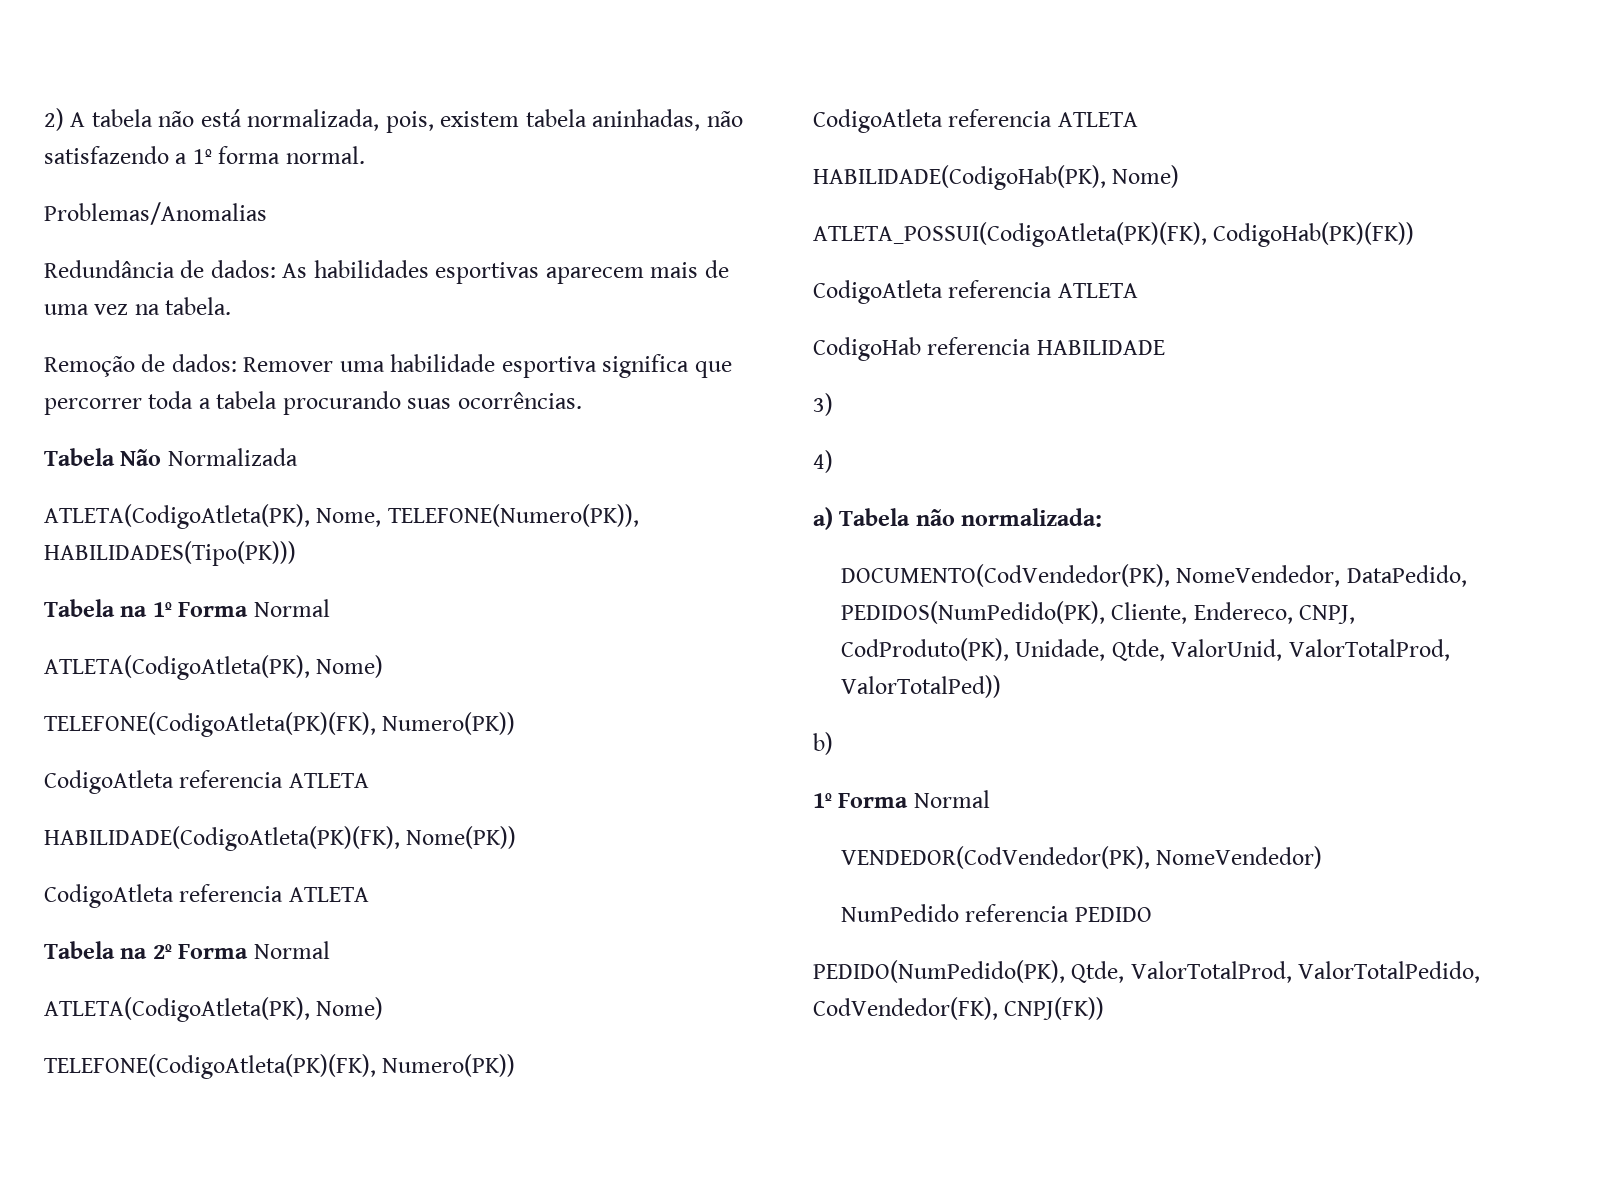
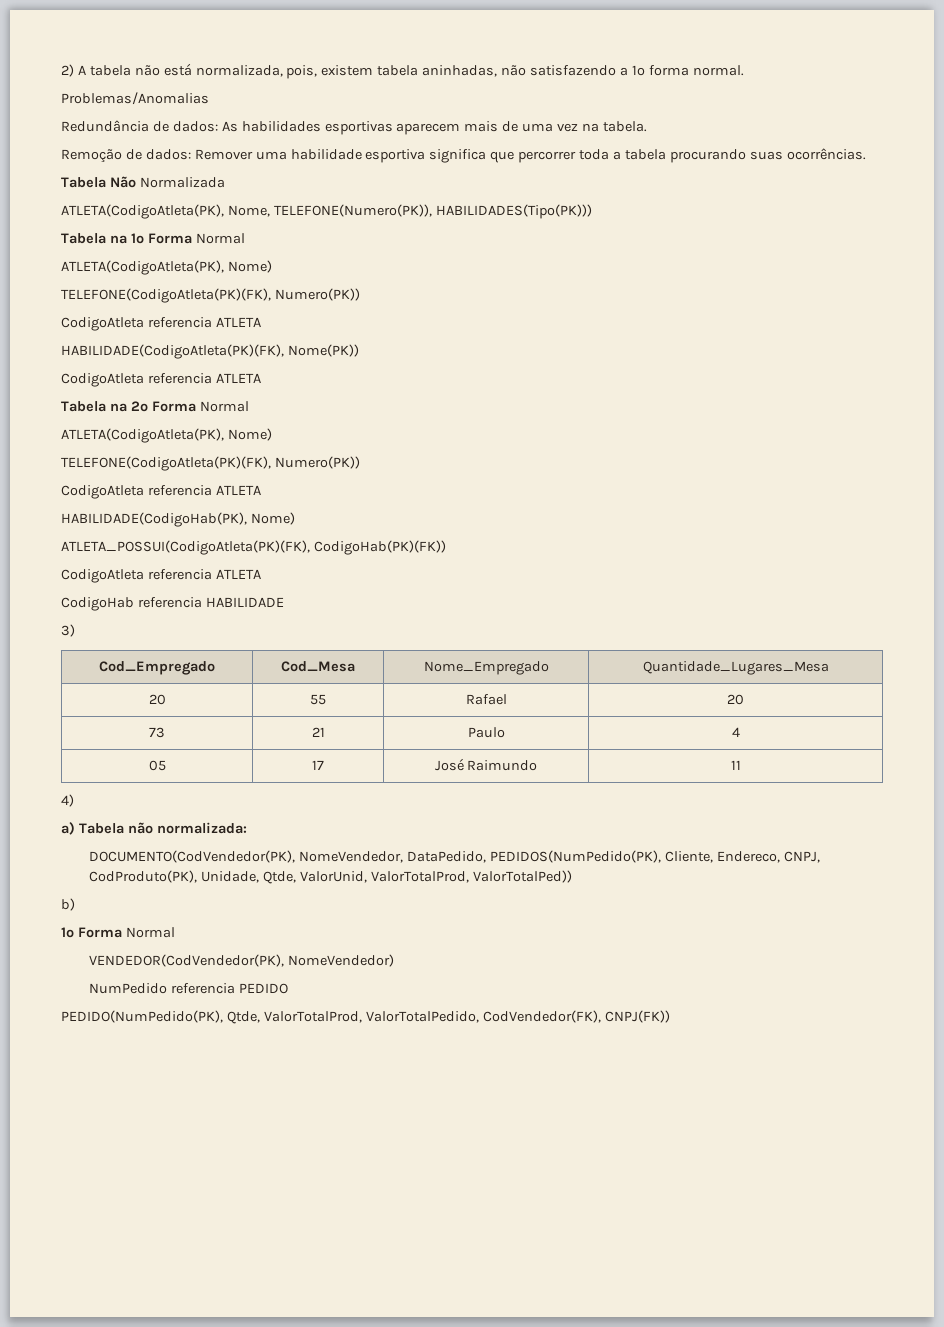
(833, 404) none -> [99,661,215,675] [281,661,355,672] [423,661,549,675] [642,661,829,675] [148,694,166,705] [310,694,326,705] [465,694,507,705] [727,694,744,705] [149,727,165,738] [311,727,325,737] [467,727,505,738] [731,727,740,737] [148,760,166,771] [312,760,324,770] [434,758,538,771] [730,760,741,770] // Cod_Empregado | Cod_Mesa | Nome_Empregado | Quantidade_Lugares_Mesa // 20 | 55 | Rafael | 20 // 73 | 21 | Paulo | 4 // 05 | 17 | José Raimundo | 11

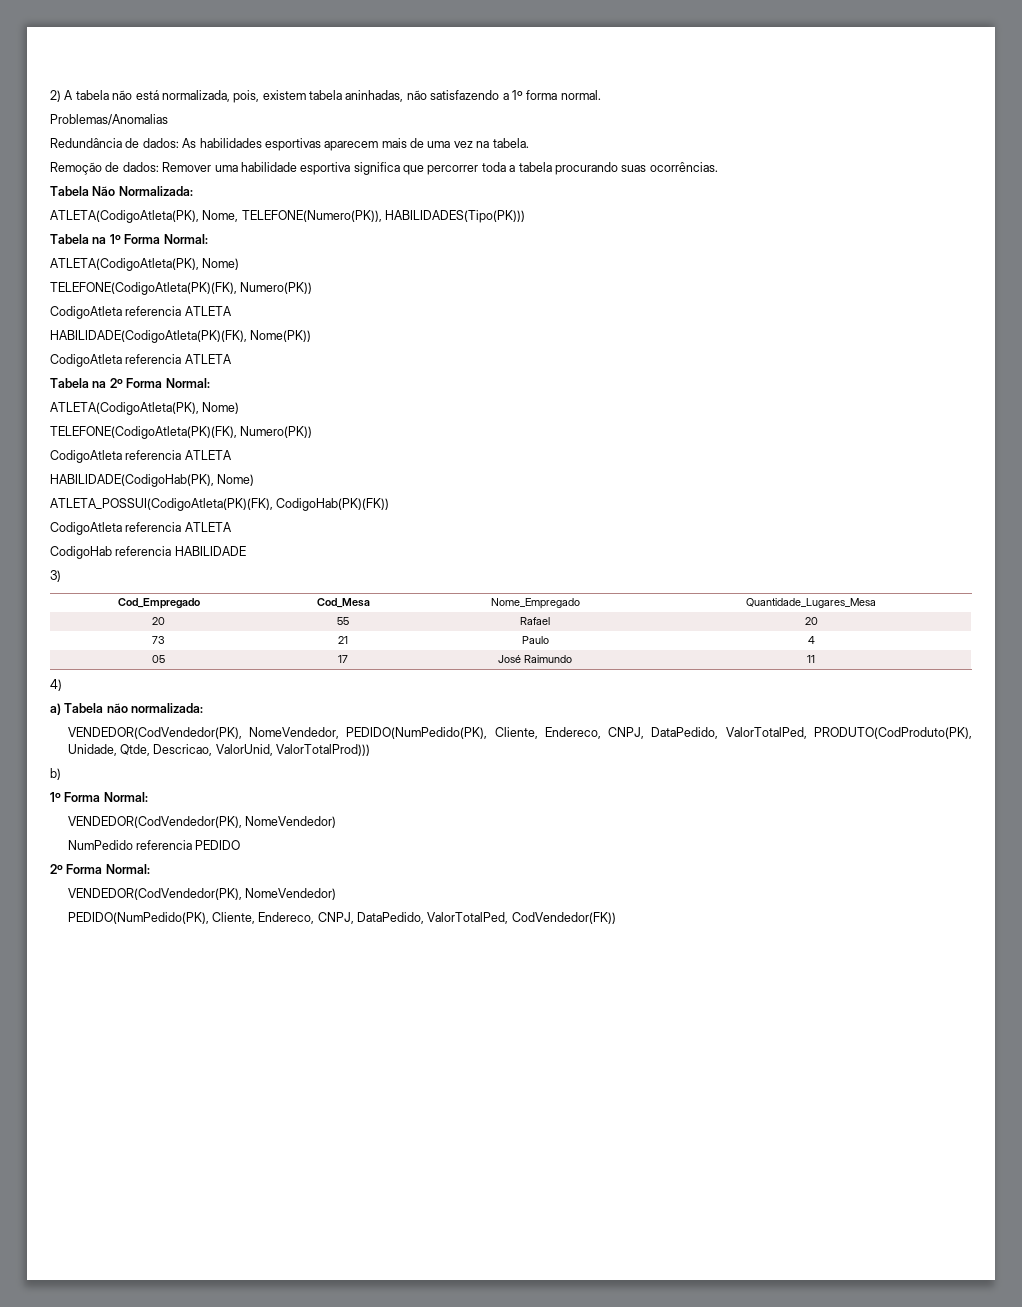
[139,177,225,188] Normalizada -> [118,186,193,196] Normalizada:
[195,233,245,244] Normal -> [163,234,208,244] Normal:
[199,401,249,412] Normal -> [165,378,210,388] Normal:
[89,850,820,863] [89,870,572,884] DOCUMENTO(CodVendedor(PK), NomeVendedor, DataPedido, PEDIDOS(NumPedido(PK), Cliente, Endereco, CNPJ, CodProduto(PK), Unidade, Qtde, ValorUnid, ValorTotalProd, ValorTotalPed)) -> [67,727,972,739] [67,744,371,756] VENDEDOR(CodVendedor(PK), NomeVendedor, PEDIDO(NumPedido(PK), Cliente, Endereco, CNPJ, DataPedido, ValorTotalPed, PRODUTO(CodProduto(PK), Unidade, Qtde, Descricao, ValorUnid, ValorTotalProd)))
[125,927,175,938] Normal -> [103,792,148,802] Normal:
[61,1010,670,1024] PEDIDO(NumPedido(PK), Qtde, ValorTotalProd, ValorTotalPedido, CodVendedor(FK), CNPJ(FK)) -> [50,864,150,874] [67,888,336,900] [67,912,616,924] 2º Forma Normal: // VENDEDOR(CodVendedor(PK), NomeVendedor) // PEDIDO(NumPedido(PK), Cliente, Endereco, CNPJ, DataPedido, ValorTotalPed, CodVendedor(FK))

